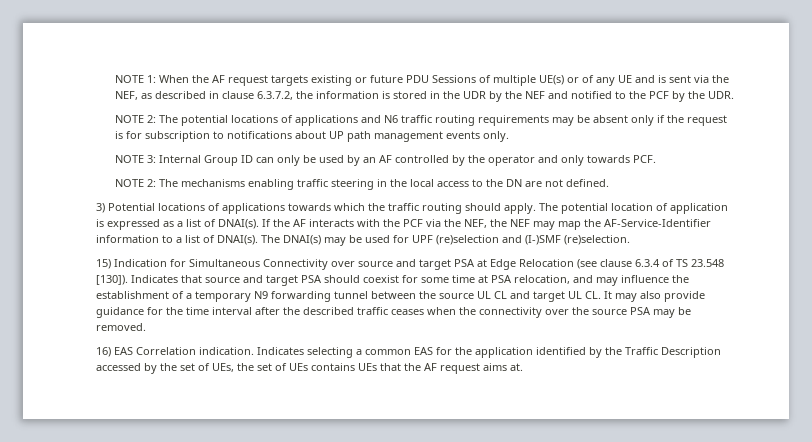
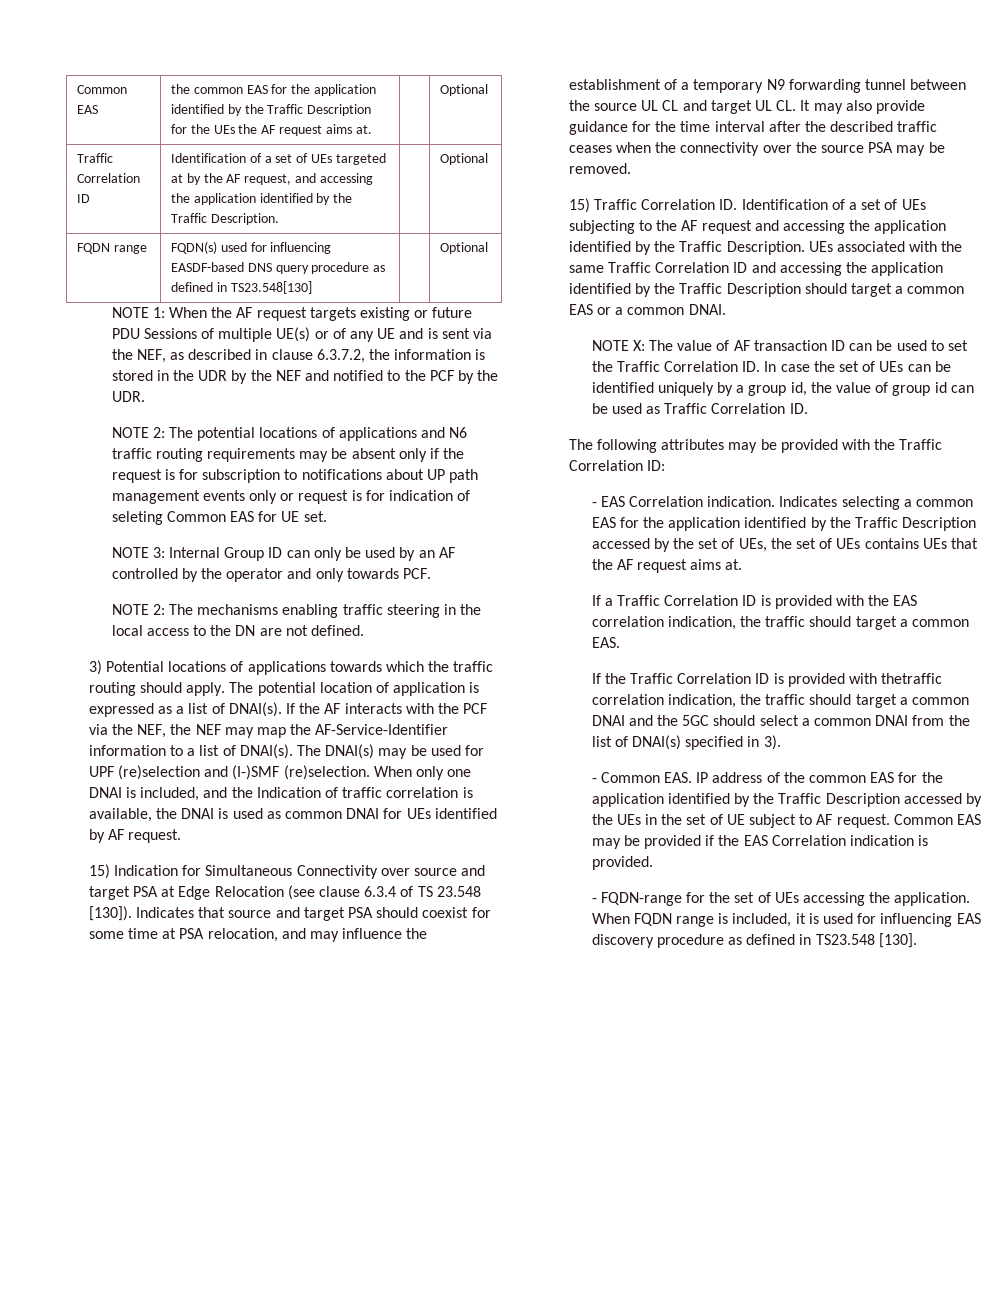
(115, 79) none -> [77,85,128,94] [77,105,99,114] [171,84,377,96] [171,104,372,116] [171,124,372,136] [440,84,489,96] [77,153,114,163] [77,173,141,183] [77,194,91,203] [171,153,386,165] [171,173,373,185] [171,193,353,205] [171,213,279,225] [440,153,489,165] [77,243,147,254] [171,241,332,254] [171,262,386,274] [171,281,312,294] [440,242,489,254] Common EAS | the common EAS for the application identified by the Traffic Description for the UEs the AF request aims at. | | Optional // Traffic Correlation ID | Identification of a set of UEs targeted at by the AF request, and accessing the application identified by the Traffic Description. | | Optional // FQDN range | FQDN(s) used for influencing EASDF-based DNS query procedure as defined in TS23.548[130] | | Optional //
[483,131,510,142] only. -> [249,490,471,504] [111,511,327,525] only or request is for indication of seleting Common EAS for UE set.
(631, 240) none -> [373,766,472,780] [88,787,473,801] [88,808,497,822] [88,829,182,843] When only one DNAI is included, and the Indication of traffic correlation is available, the DNAI is used as common DNAI for UEs identified by AF request.
[96,347,112,357] 16) -> [568,198,926,213] [568,220,947,234] [568,241,963,255] [568,262,944,276] [568,283,965,297] [568,304,726,315] [591,340,968,351] [591,361,951,372] [591,382,974,396] [591,403,808,414] [568,439,943,453] [568,460,666,471] [591,502,597,507] 15) Traffic Correlation ID. Identification of a set of UEs subjecting to the AF request and accessing the application identified by the Traffic Description. UEs associated with the same Traffic Correlation ID and accessing the application identified by the Traffic Description should target a common EAS or a common DNAI. // NOTE X: The value of AF transaction ID can be used to set the Traffic Correlation ID. In case the set of UEs can be identified uniquely by a group id, the value of group id can be used as Traffic Correlation ID. // The following attributes may be provided with the Traffic Correlation ID: // -
(524, 367) none -> [591,595,918,609] [591,616,969,630] [591,637,620,648] [591,673,943,687] [591,694,969,708] [591,715,970,726] [591,735,781,750] [591,772,943,783] [591,793,982,807] [591,814,981,828] [591,835,929,849] [591,856,653,870] [591,892,971,906] [591,913,981,927] [591,933,917,948] // If a Traffic Correlation ID is provided with the EAS correlation indication, the traffic should target a common EAS. // If the Traffic Correlation ID is provided with thetraffic correlation indication, the traffic should target a common DNAI and the 5GC should select a common DNAI from the list of DNAI(s) specified in 3). // - Common EAS. IP address of the common EAS for the application identified by the Traffic Description accessed by the UEs in the set of UE subject to AF request. Common EAS may be provided if the EAS Correlation indication is provided. // - FQDN-range for the set of UEs accessing the application. When FQDN range is included, it is used for influencing EAS discovery procedure as defined in TS23.548 [130].

